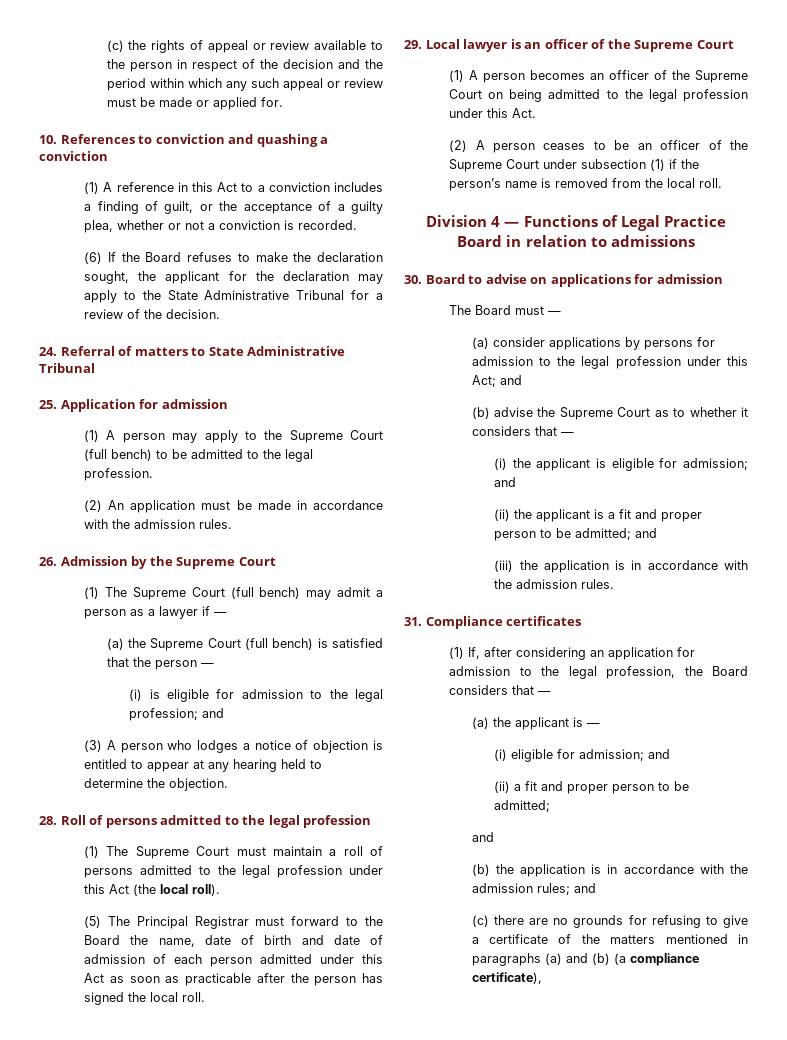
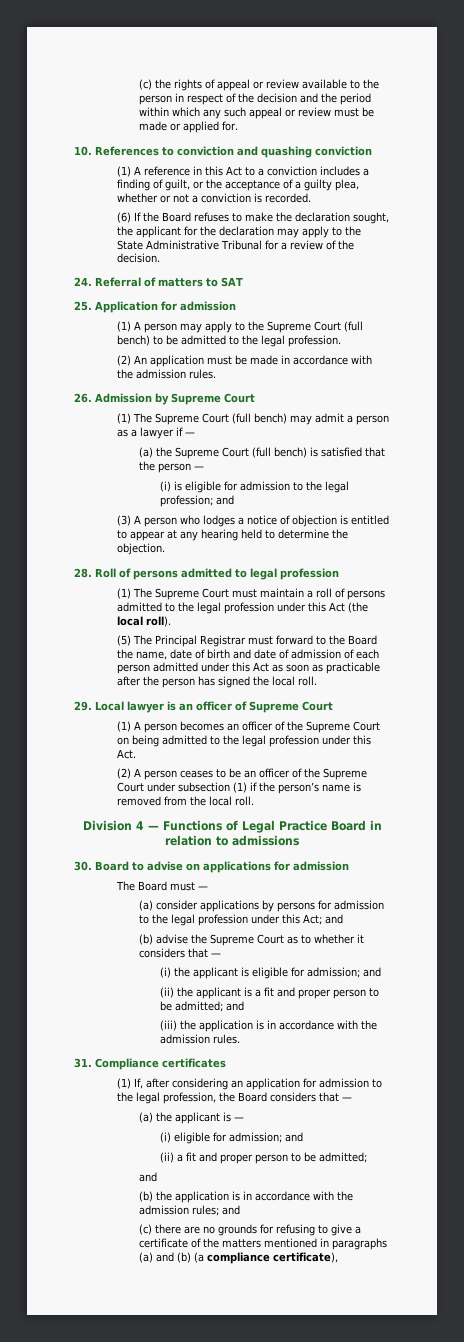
[320,137,329,144] a -> (312, 152) none
[208,346,346,356] [39,363,95,373] State Administrative Tribunal -> [221,277,243,287] SAT
[149,556,173,566] the -> (169, 399) none
[242,815,266,825] the -> (247, 573) none
[607,39,631,49] the -> (247, 706) none

